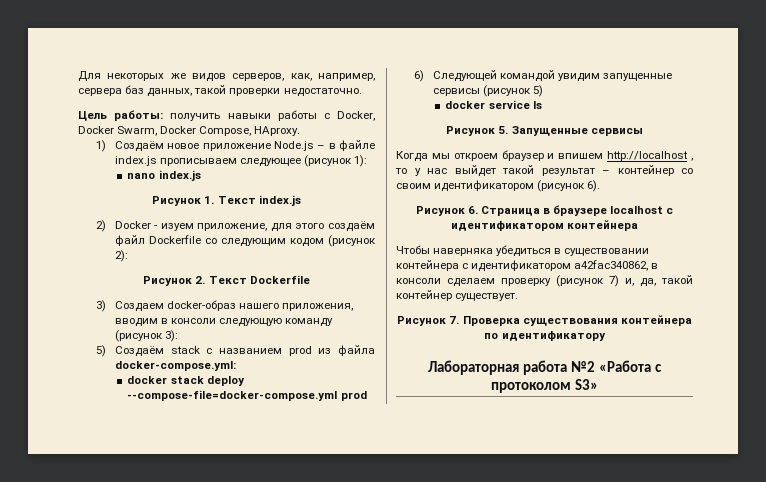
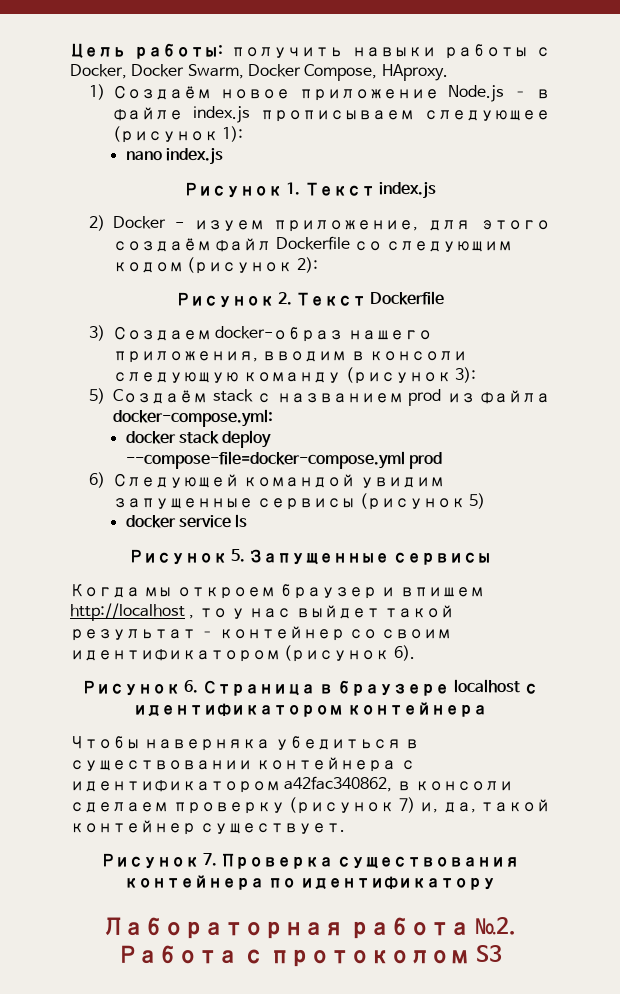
[78,71,375,82] [78,85,362,97] Для некоторых же видов серверов, как, например, сервера баз данных, такой проверки недостаточно. // -> (70, 50) none
[571,360,651,372] №2 «Работа -> [475,917,516,935] [118,945,239,964] №2. Работа
[574,379,598,390] S3» -> [475,945,502,962] S3

